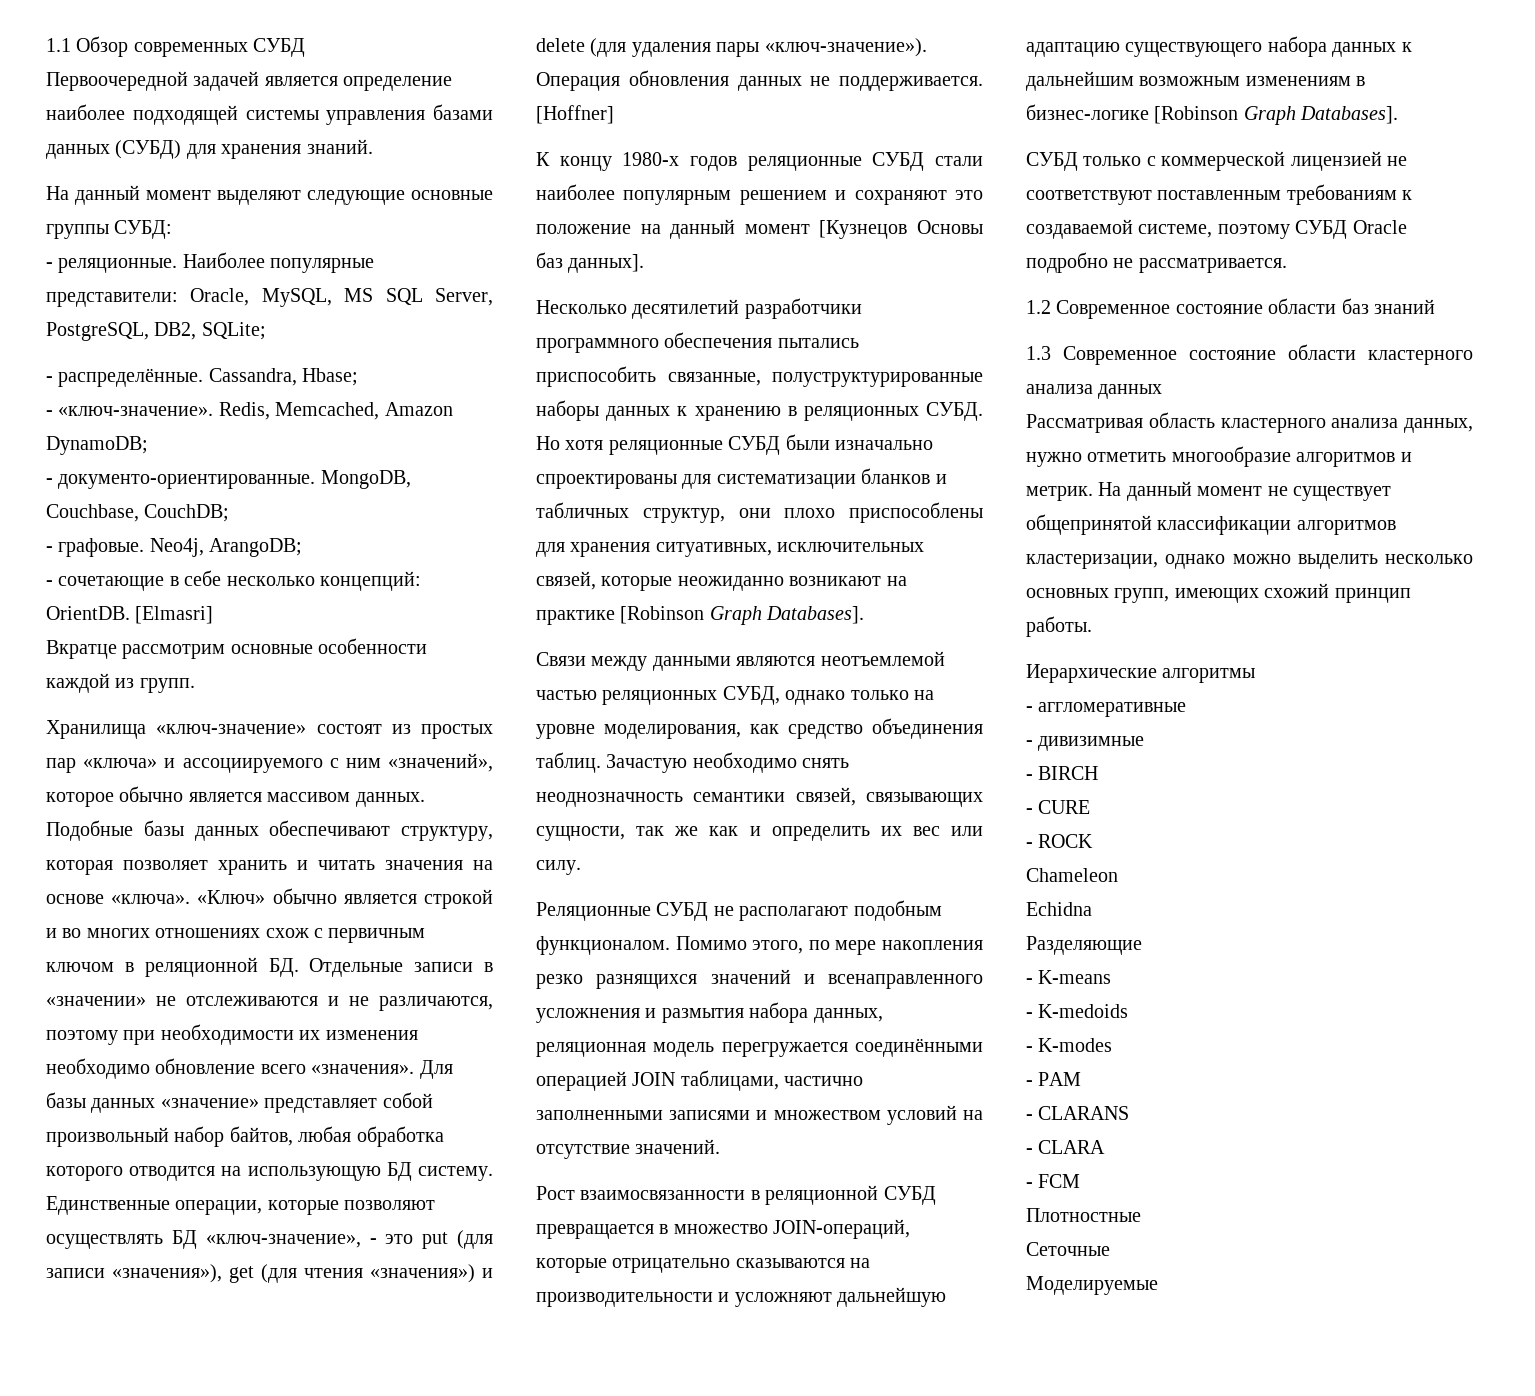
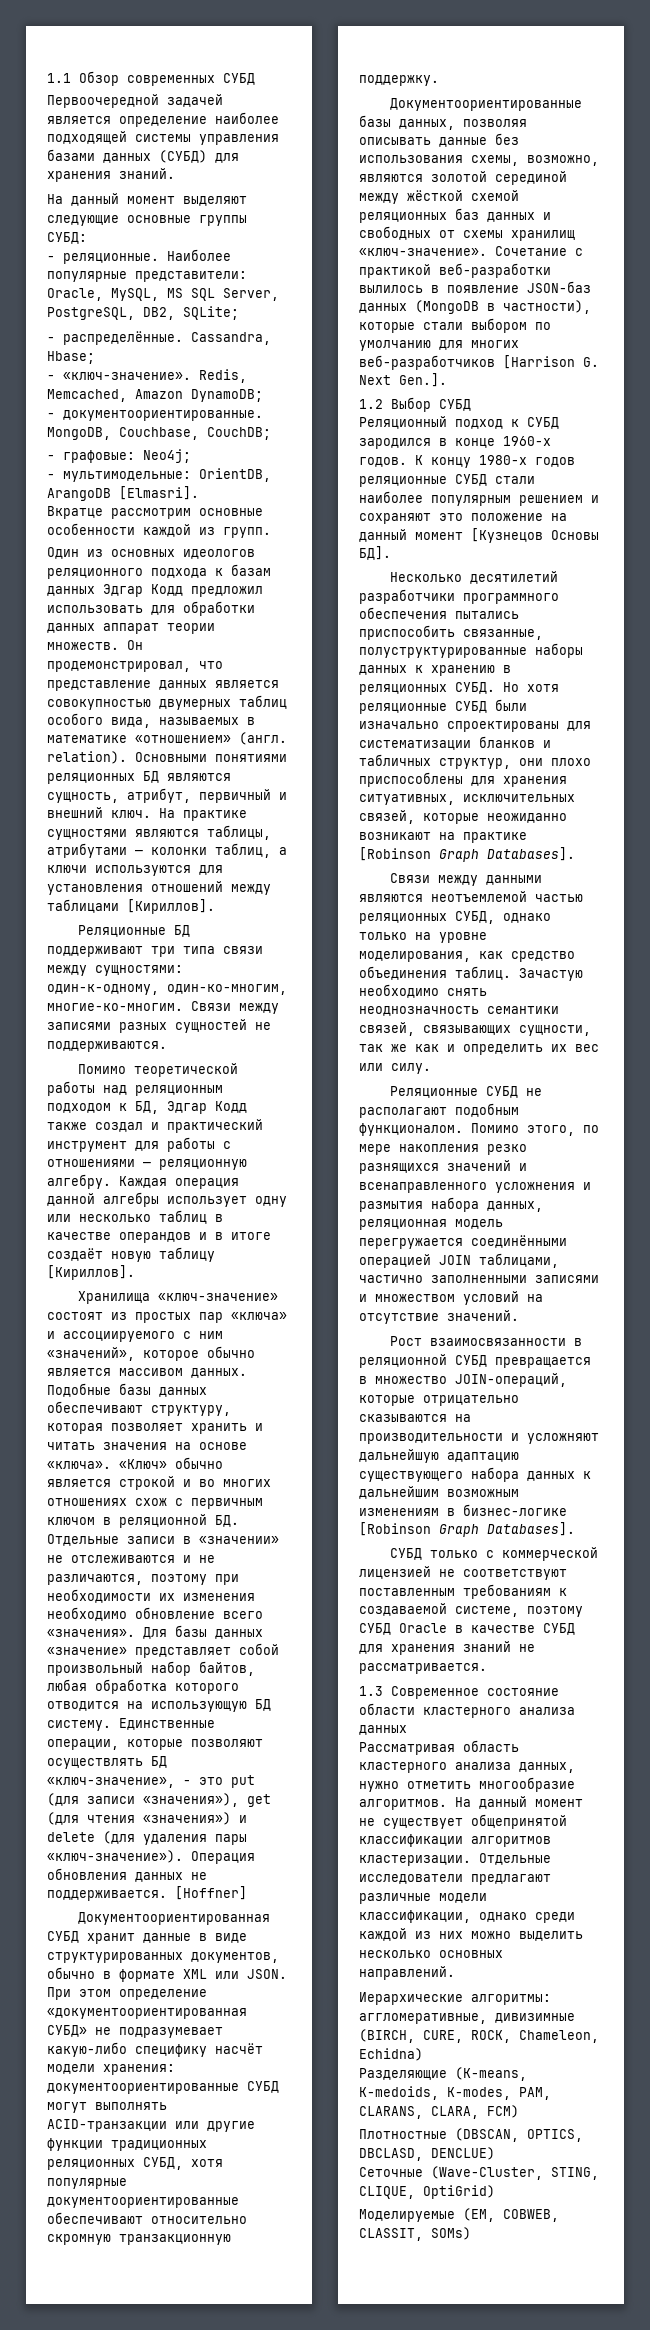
[58,474,316,489] документо-ориентированные. -> [63,410,263,421] документоориентированные.
[58,538,303,557] [46,570,421,591] [46,606,214,624] графовые. Neo4j, ArangoDB; // - сочетающие в себе несколько концепций: OrientDB. [Elmasri] -> [63,449,191,463] [47,468,271,482] [47,486,199,501] графовые: Neo4j; // - мультимодельные: OrientDB, ArangoDB [Elmasri].
(195, 685) none -> [47,547,255,559] [47,564,271,579] [47,584,263,597] [47,601,255,616] [47,623,215,634] [47,640,143,650] [47,661,223,672] [47,680,279,691] [47,695,287,710] [47,713,255,728] [47,732,287,745] [47,751,287,764] [47,771,231,784] [47,788,287,803] [47,807,247,821] [47,825,271,840] [47,843,287,858] [47,865,223,876] [47,881,271,895] [47,899,215,914] [77,925,190,937] [47,946,263,957] [47,965,183,976] [47,984,287,995] [47,1001,279,1014] [47,1019,271,1033] [47,1041,167,1052] [77,1063,238,1077] [47,1081,223,1096] [47,1101,247,1114] [47,1119,263,1133] [47,1137,231,1152] [47,1159,247,1170] [47,1174,239,1189] [47,1192,287,1207] [47,1210,223,1224] [47,1232,271,1243] [47,1247,215,1262] [47,1265,135,1280] // Один из основных идеологов реляционного подхода к базам данных Эдгар Кодд предложил использовать для обработки данных аппарат теории множеств. Он продемонстрировал, что представление данных является совокупностью двумерных таблиц особого вида, называемых в математике «отношением» (англ. relation). Основными понятиями реляционных БД являются сущность, атрибут, первичный и внешний ключ. На практике сущностями являются таблицы, атрибутами — колонки таблиц, а ключи используются для установления отношений между таблицами [Кириллов]. // Реляционные БД поддерживают три типа связи между сущностями: один-к-одному, один-ко-многим, многие-ко-многим. Связи между записями разных сущностей не поддерживаются. // Помимо теоретической работы над реляционным подходом к БД, Эдгар Кодд также создал и практический инструмент для работы с отношениями — реляционную алгебру. Каждая операция данной алгебры использует одну или несколько таблиц в качестве операндов и в итоге создаёт новую таблицу [Кириллов].
(614, 114) none -> [77,1912,270,1925] [47,1931,247,1944] [47,1952,279,1963] [47,1967,287,1982] [47,1987,207,2000] [47,2008,247,2019] [47,2025,223,2038] [47,2042,263,2057] [47,2064,175,2075] [47,2081,279,2094] [47,2102,167,2113] [47,2119,255,2132] [47,2138,207,2151] [47,2157,223,2170] [47,2178,127,2189] [47,2197,239,2208] [47,2212,247,2224] [47,2234,231,2245] [359,75,439,86] [389,98,582,111] [359,115,527,130] [359,133,519,147] [359,155,599,166] [359,171,567,185] [359,190,519,204] [359,208,551,223] [359,226,575,241] [359,246,583,256] [359,263,551,278] [359,281,591,293] [359,300,591,314] [359,318,551,333] [359,340,519,351] [359,355,599,370] [359,373,447,387] [359,397,471,412] [359,416,559,429] [359,436,551,449] [359,457,407,467] Документоориентированная СУБД хранит данные в виде структурированных документов, обычно в формате XML или JSON. При этом определение «документоориентированная СУБД» не подразумевает какую-либо специфику насчёт модели хранения: документоориентированные СУБД могут выполнять ACID-транзакции или другие функции традиционных реляционных СУБД, хотя популярные документоориентированные обеспечивают относительно скромную транзакционную поддержку. // Документоориентированные базы данных, позволяя описывать данные без использования схемы, возможно, являются золотой серединой между жёсткой схемой реляционных баз данных и свободных от схемы хранилищ «ключ-значение». Сочетание с практикой веб-разработки вылилось в появление JSON-баз данных (MongoDB в частности), которые стали выбором по умолчанию для многих веб-разработчиков [Harrison G. Next Gen.]. // 1.2 Выбор СУБД // Реляционный подход к СУБД зародился в конце 1960-х годов.
[536,252,645,273] баз данных]. -> [359,546,391,560] БД].
[1026,252,1287,273] [1026,298,1435,319] подробно не рассматривается. // 1.2 Современное состояние области баз знаний -> [455,1623,575,1635] [359,1641,535,1655] [359,1663,487,1674] в качестве СУБД для хранения знаний не рассматривается.
[1296,452,1412,467] [1026,486,1093,501] алгоритмов и метрик. -> [359,1799,447,1810] алгоритмов.
[1026,554,1473,569] [1026,583,1411,603] [1026,616,1092,637] [1026,664,1256,683] [1026,702,1187,717] [1026,736,1145,751] [1026,766,1099,780] [1026,800,1091,814] [1026,834,1094,848] [1026,868,1118,882] [1026,902,1092,916] [1026,936,1142,955] [1026,970,1112,984] [1026,1004,1129,1018] [1026,1038,1113,1052] [1026,1072,1082,1086] [1026,1106,1130,1120] [1026,1140,1106,1154] [1026,1174,1081,1188] [1026,1208,1141,1222] [1026,1242,1110,1256] [1026,1276,1158,1295] кластеризации, однако можно выделить несколько основных групп, имеющих схожий принцип работы. // Иерархические алгоритмы // - аггломеративные // - дивизимные // - BIRCH // - CURE // - ROCK // Chameleon // Echidna // Разделяющие // - K-means // - K-medoids // - K-modes // - PAM // - CLARANS // - CLARA // - FCM // Плотностные // Сеточные // Моделируемые -> [359,1853,551,1866] [359,1874,551,1885] [359,1893,487,1904] [359,1910,575,1923] [359,1928,583,1941] [359,1950,503,1958] [359,1966,455,1980] [359,1992,551,2005] [359,2013,575,2024] [359,2029,599,2043] [359,2048,423,2061] [359,2067,527,2081] [359,2086,551,2100] [359,2105,519,2119] [359,2128,583,2142] [359,2147,495,2161] [359,2166,599,2180] [359,2185,495,2199] [359,2208,559,2222] [359,2227,471,2241] кластеризации. Отдельные исследователи предлагают различные модели классификации, однако среди каждой из них можно выделить несколько основных направлений. // Иерархические алгоритмы: аггломеративные, дивизимные (BIRCH, CURE, ROCK, Chameleon, Echidna) // Разделяющие (K-means, K-medoids, K-modes, PAM, CLARANS, CLARA, FCM) // Плотностные (DBSCAN, OPTICS, DBCLASD, DENCLUE) // Сеточные (Wave-Cluster, STING, CLIQUE, OptiGrid) // Моделируемые (EM, COBWEB, CLASSIT, SOMs)

